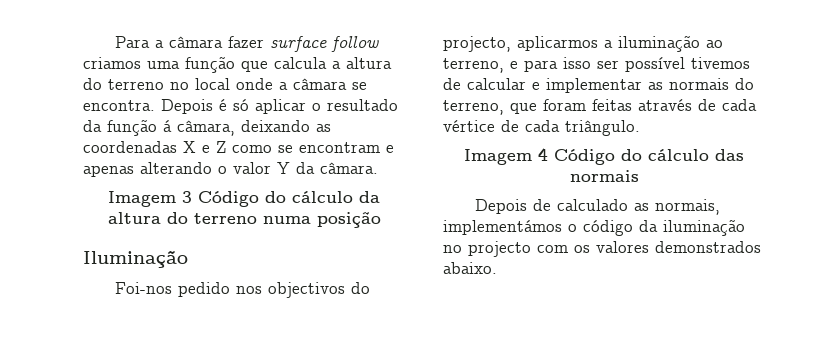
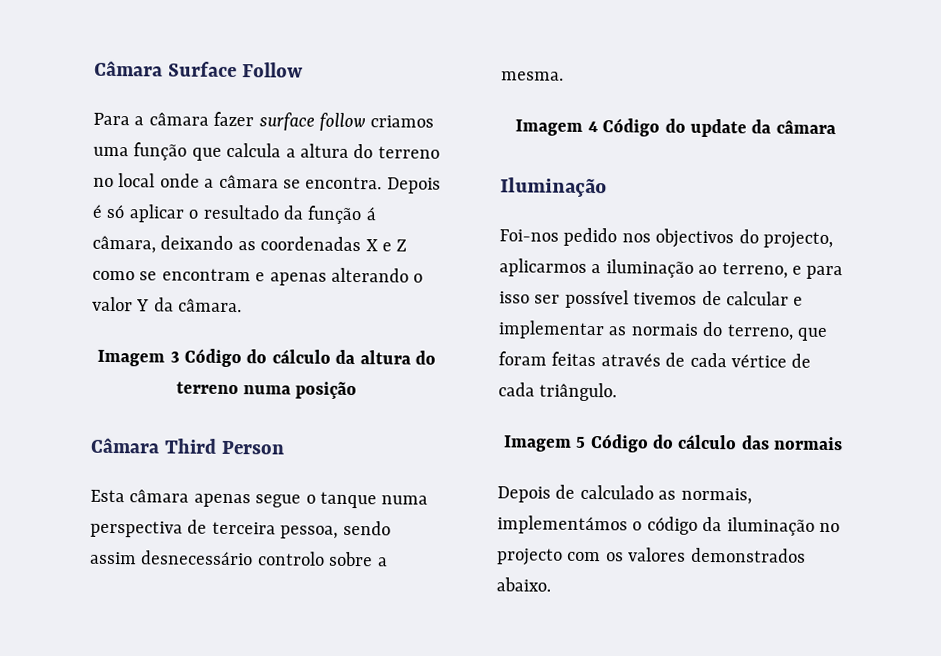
(115, 42) none -> [94,60,303,78] Câmara Surface Follow //
(381, 219) none -> [90,437,285,455] [90,489,429,509] [90,519,391,539] [90,550,388,567] [501,71,564,81] [515,118,836,138] // Câmara Third Person // Esta câmara apenas segue o tanque numa perspectiva de terceira pessoa, sendo assim desnecessário controlo sobre a mesma. // Imagem 4 Código do update da câmara
[538,148,548,161] 4 -> [575,436,587,448] 5

